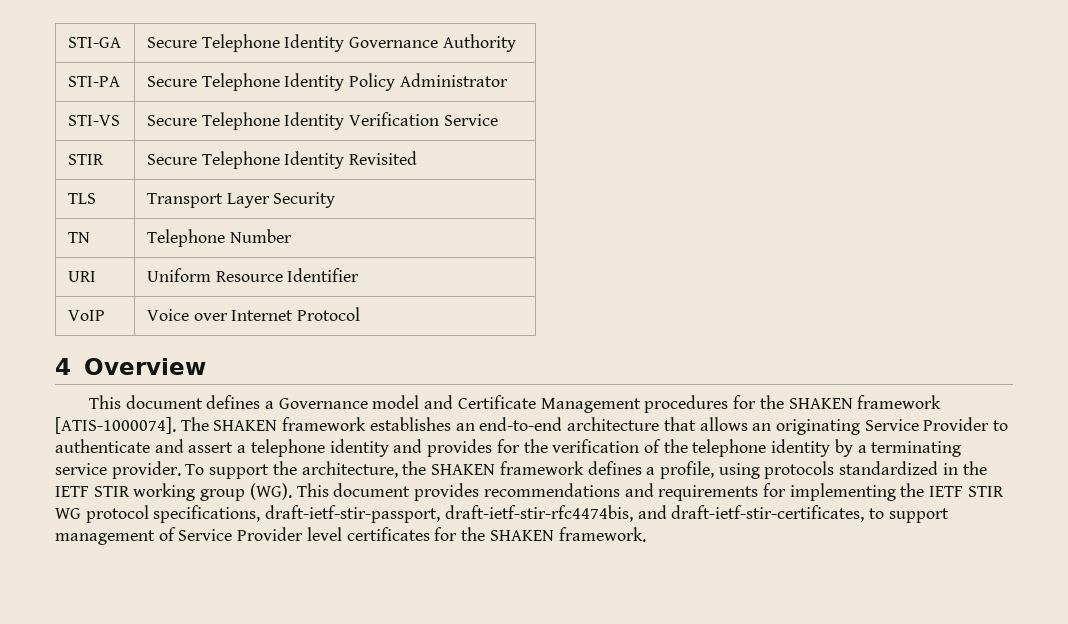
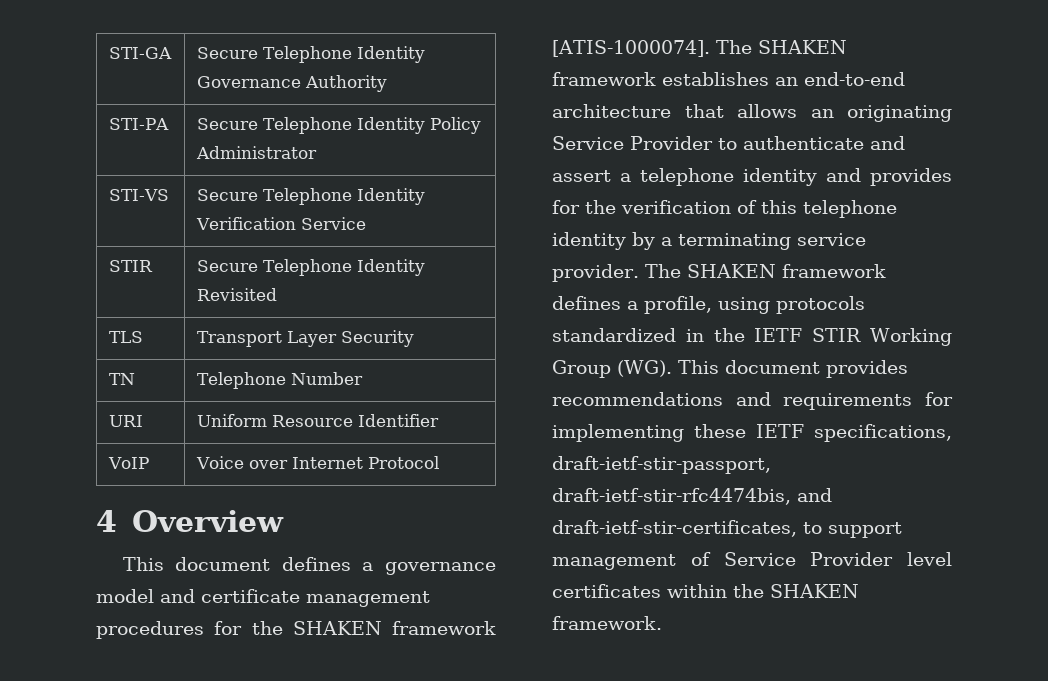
[278,398,368,409] Governance -> [385,562,496,575] governance
[457,395,641,413] Certificate Management -> [201,589,430,607] certificate management
[663,439,688,453] the -> [761,200,797,214] this
[185,461,427,479] To support the architecture, the -> [644,264,681,278] The
[133,483,246,501] working group -> [870,328,953,346] [552,360,611,378] Working Group
[900,483,1004,497] [55,505,149,523] the IETF STIR WG protocol -> [694,424,804,438] these IETF
[434,527,458,541] for -> [667,584,727,598] within

